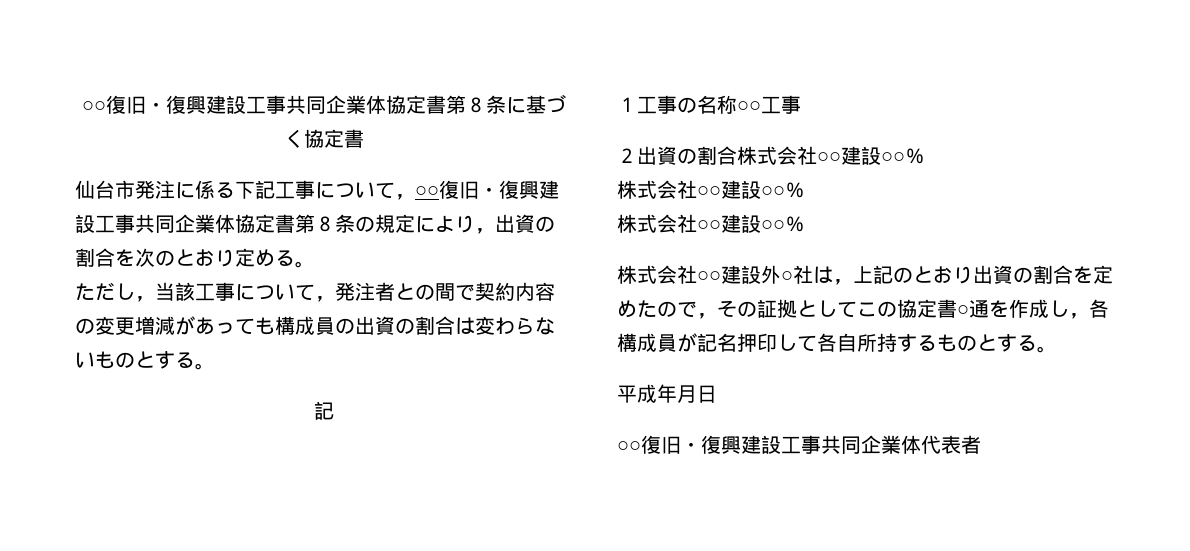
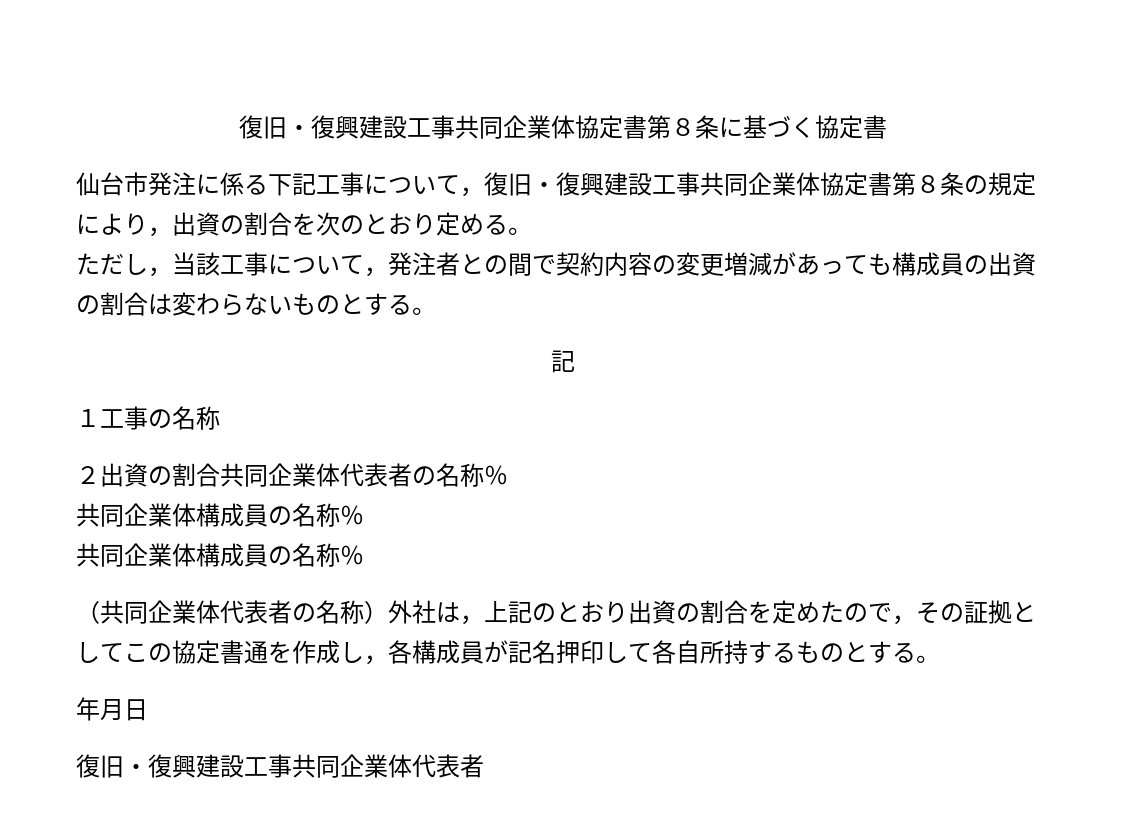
[82,101,106,112] ○○ -> (239, 127) none
[415,186,439,197] ○○ -> (484, 192) none
[737,95,801,114] ○○工事 -> (220, 418) none
[737,146,925,165] [617,180,805,199] [617,214,805,233] [617,265,793,284] 株式会社○○建設○○％ // 株式会社○○建設○○％ // 株式会社○○建設○○％ // 株式会社○○建設外○ -> [220,463,508,487] [76,503,364,527] [76,543,364,567] [76,600,412,624] 共同企業体代表者の名称％ // 共同企業体構成員の名称％ // 共同企業体構成員の名称％ // （共同企業体代表者の名称）外
[957,305,969,316] ○ -> (244, 652) none
[617,384,657,403] 平成 -> (940, 659) none
[617,441,641,452] ○○ -> (148, 710) none

